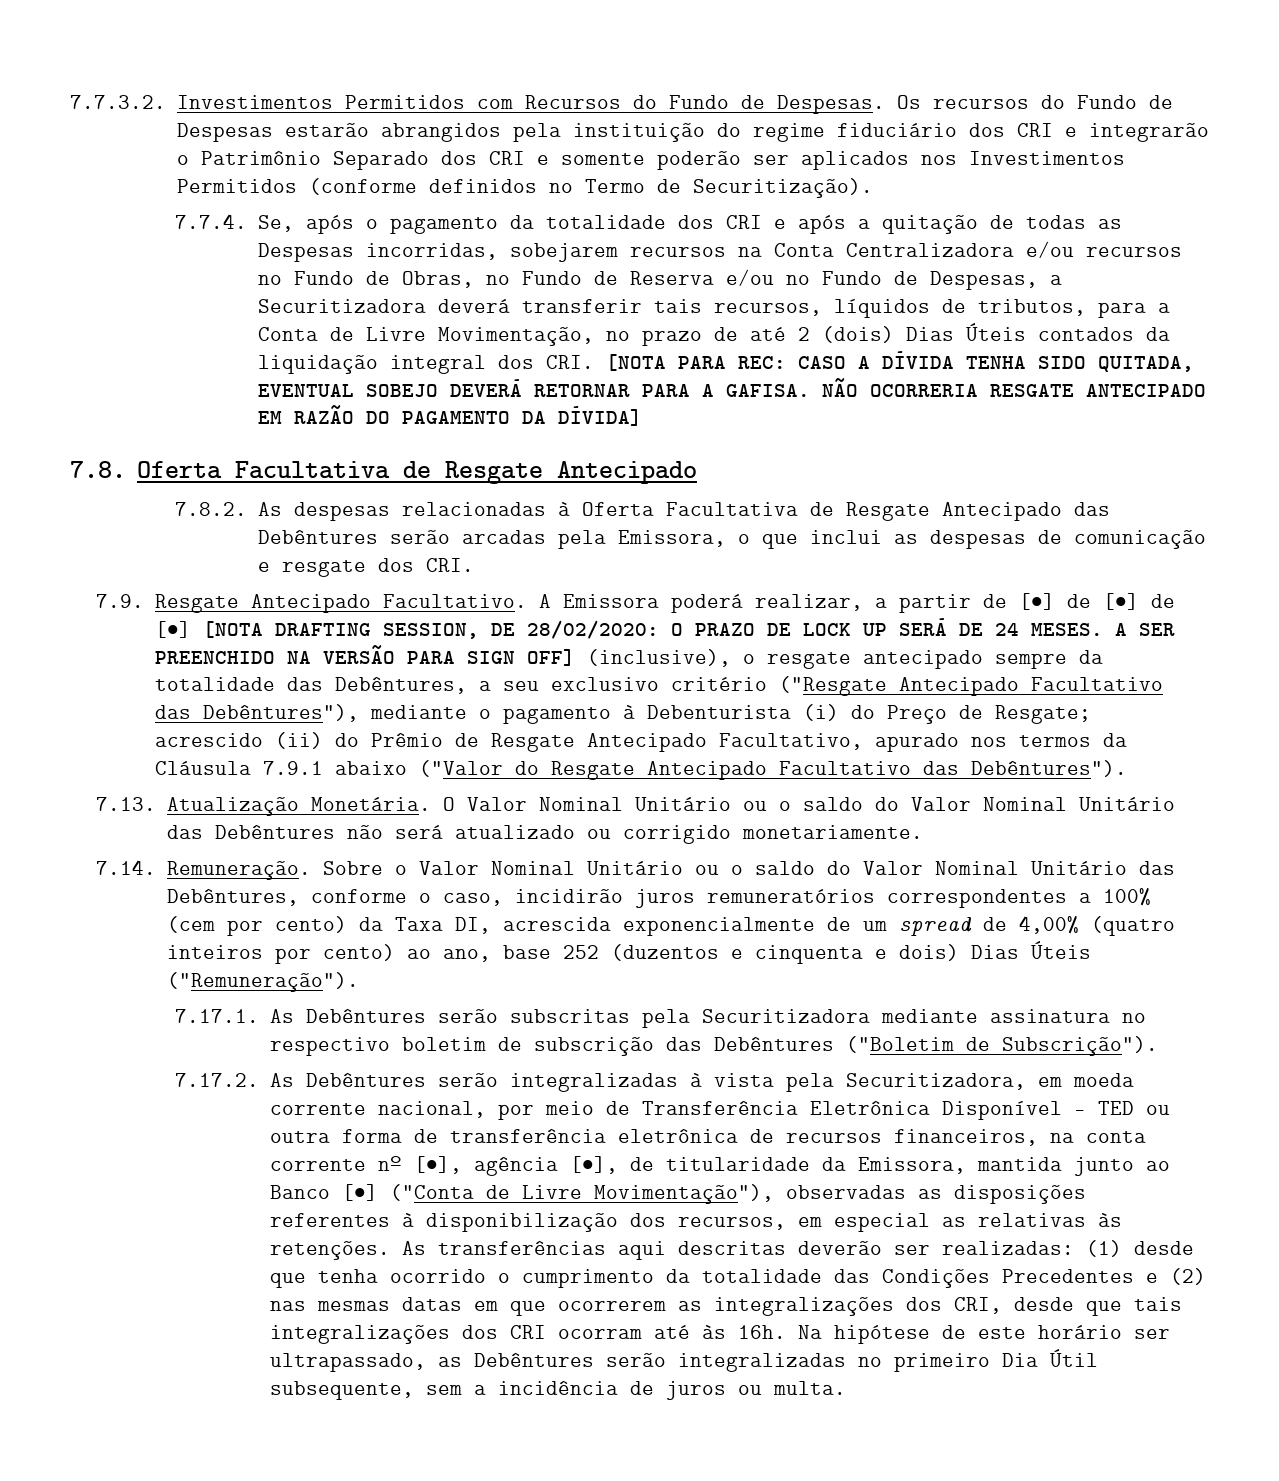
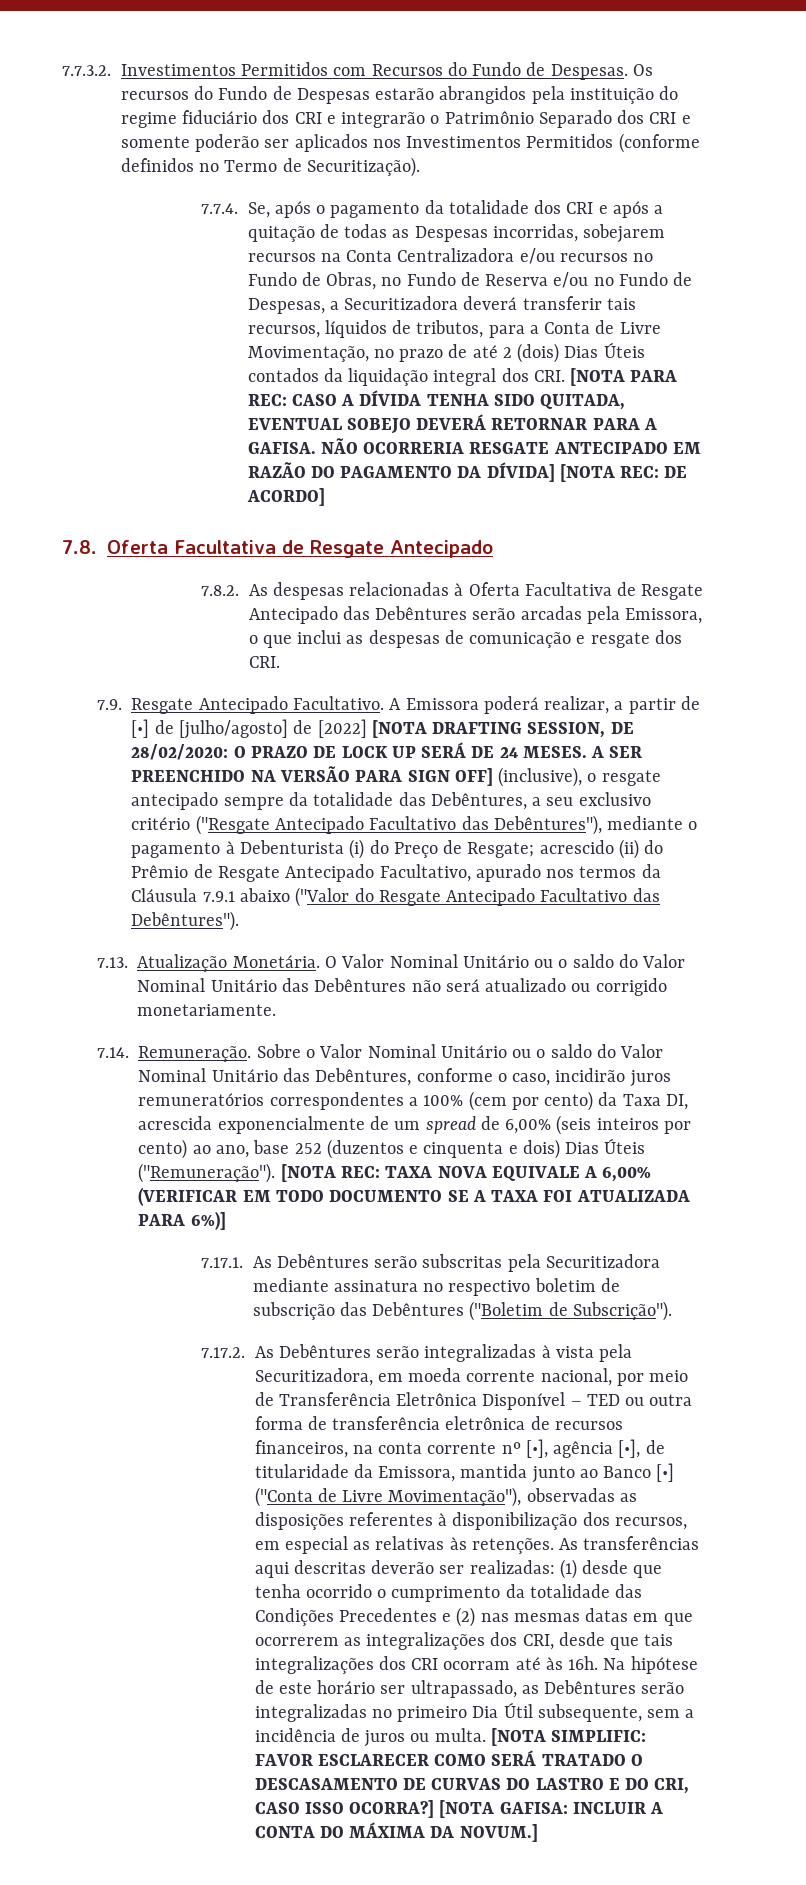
(642, 416) none -> [559,464,688,482] [246,488,325,506] [NOTA REC: DE ACORDO]
[1102,593,1175,610] [154,621,191,638] [•] de [•] -> [178,719,367,739] [julho/agosto] de [2022]
[1018,916,1175,936] 4,00% (quatro -> [505,1115,592,1135] 6,00% (seis
(359, 982) none -> [280,1164,652,1182] [138,1187,690,1206] [138,1211,226,1230] [NOTA REC: TAXA NOVA EQUIVALE A 6,00% (VERIFICAR EM TODO DOCUMENTO SE A TAXA FOI ATUALIZADA PARA 6%)]
(846, 1388) none -> [490,1728,647,1746] [254,1750,643,1766] [254,1778,690,1794] [254,1800,664,1818] [254,1822,538,1842] [NOTA SIMPLIFIC: FAVOR ESCLARECER COMO SERÁ TRATADO O DESCASAMENTO DE CURVAS DO LASTRO E DO CRI, CASO ISSO OCORRA?] [NOTA GAFISA: INCLUIR A CONTA DO MÁXIMA DA NOVUM.]

